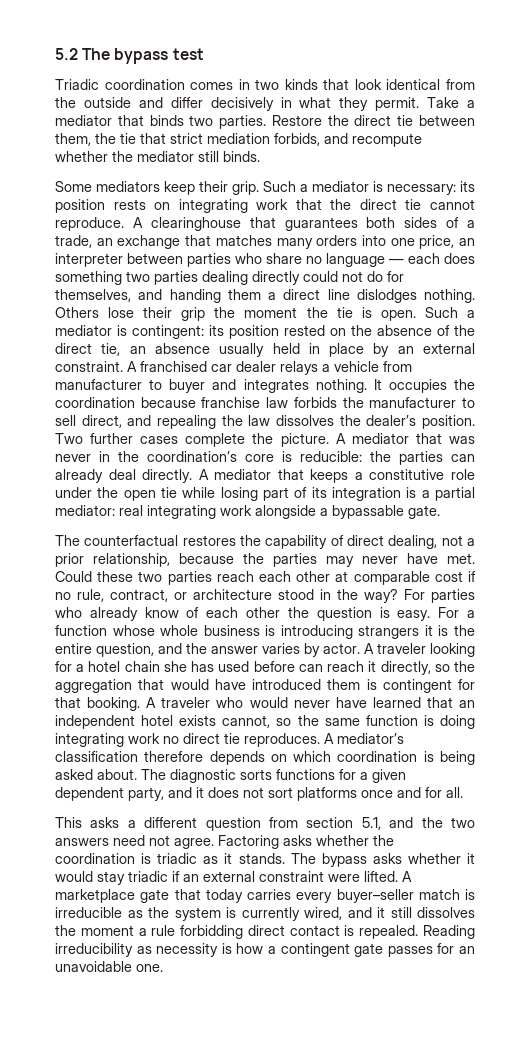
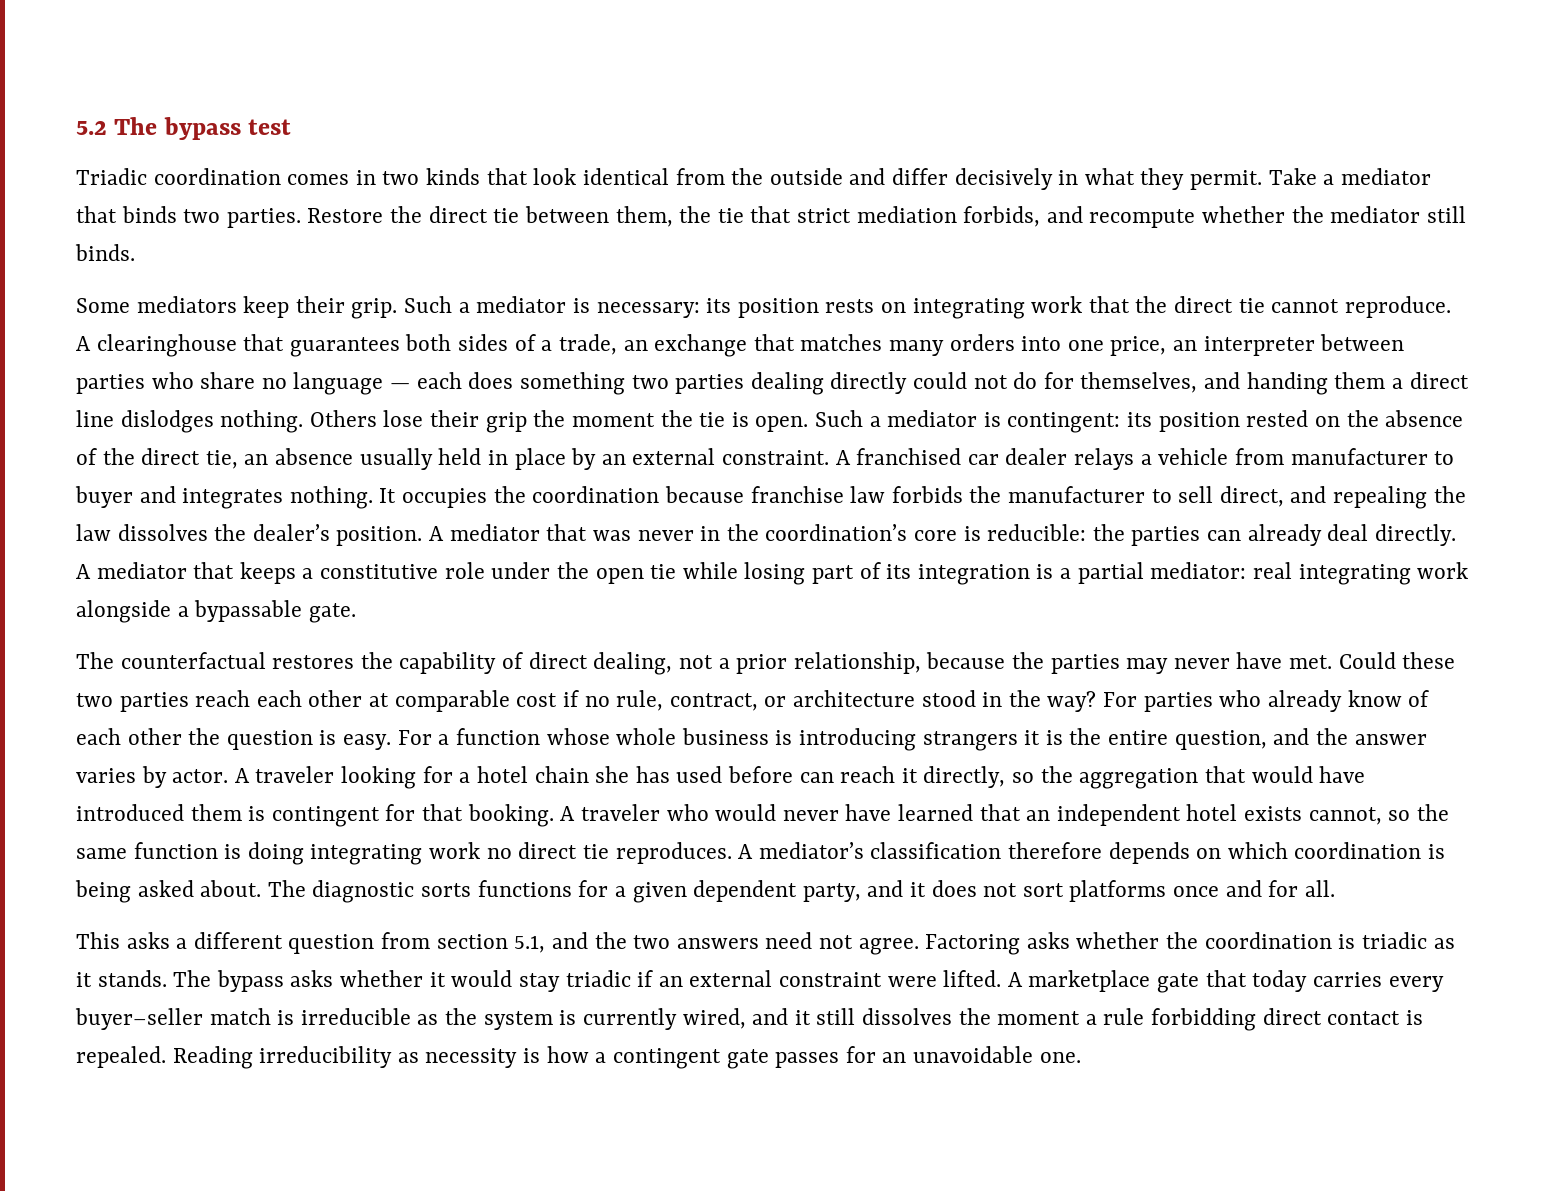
[55,433,329,447] Two further cases complete the picture. -> (423, 536) none

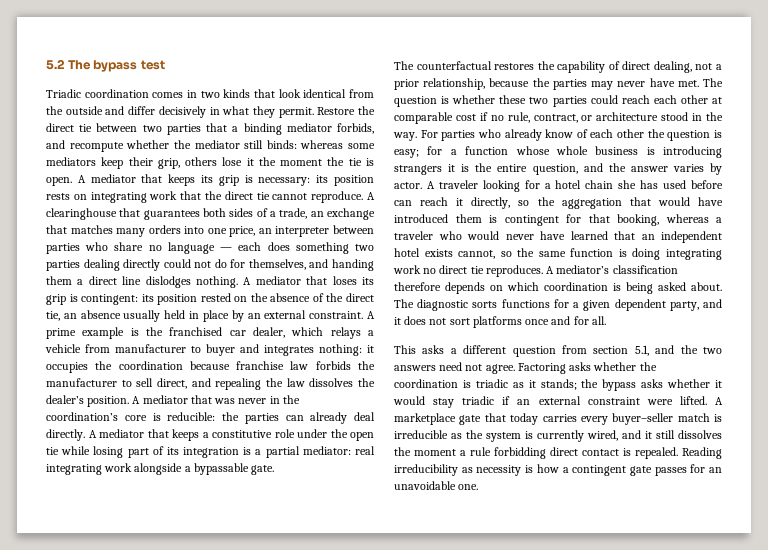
[1268,168,1431,185] [76,206,301,228] Take a mediator that binds two parties. -> (314, 112) none
[615,206,957,227] them, the tie that strict mediation -> [142,123,332,135] two parties that a binding mediator
[75,244,135,261] [76,296,567,319] binds. // Some mediators keep their grip. Such a mediator -> [266,140,375,149] [46,157,374,169] [46,174,239,186] binds: whereas some mediators keep their grip, others lose it the moment the tie is open. A mediator that keeps its grip
[309,410,978,433] Others lose their grip the moment the tie is open. Such a mediator -> [243,276,374,285] [46,294,66,305] A mediator that loses its grip
[856,448,1068,465] franchised car dealer -> [46,327,324,339] prime example is the franchised car dealer, which
[289,486,397,509] nothing. It -> [319,344,374,356] nothing: it
[1338,652,1396,669] Could -> [703,78,723,87] [394,95,496,107] The question is whether
(189, 702) none -> [590,95,618,104] could
[1047,691,1097,712] way? -> [393,132,417,141] way.
[343,730,432,750] easy. For -> [394,146,443,158] easy; for
[467,804,576,827] booking. A -> [617,214,722,226] booking, whereas a
[97,970,212,987] stands. The -> [540,379,599,390] stands; the

